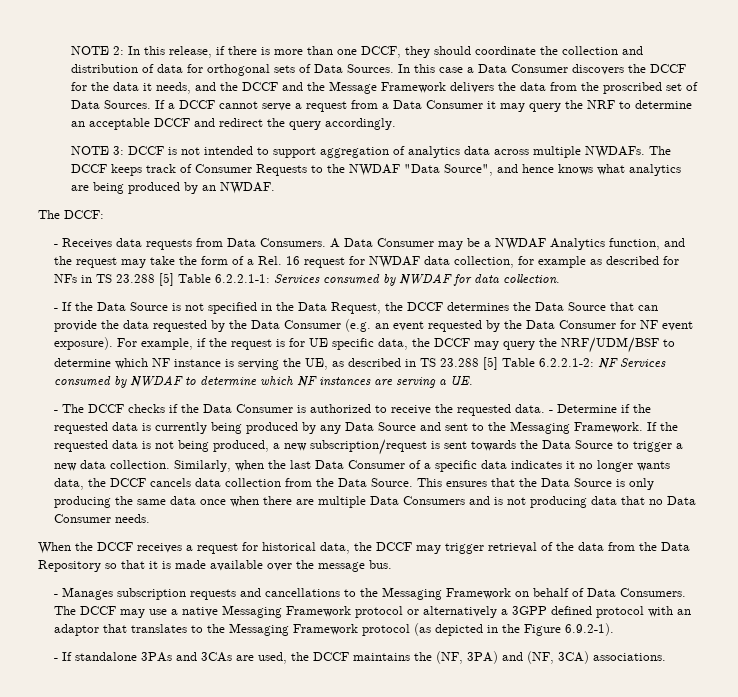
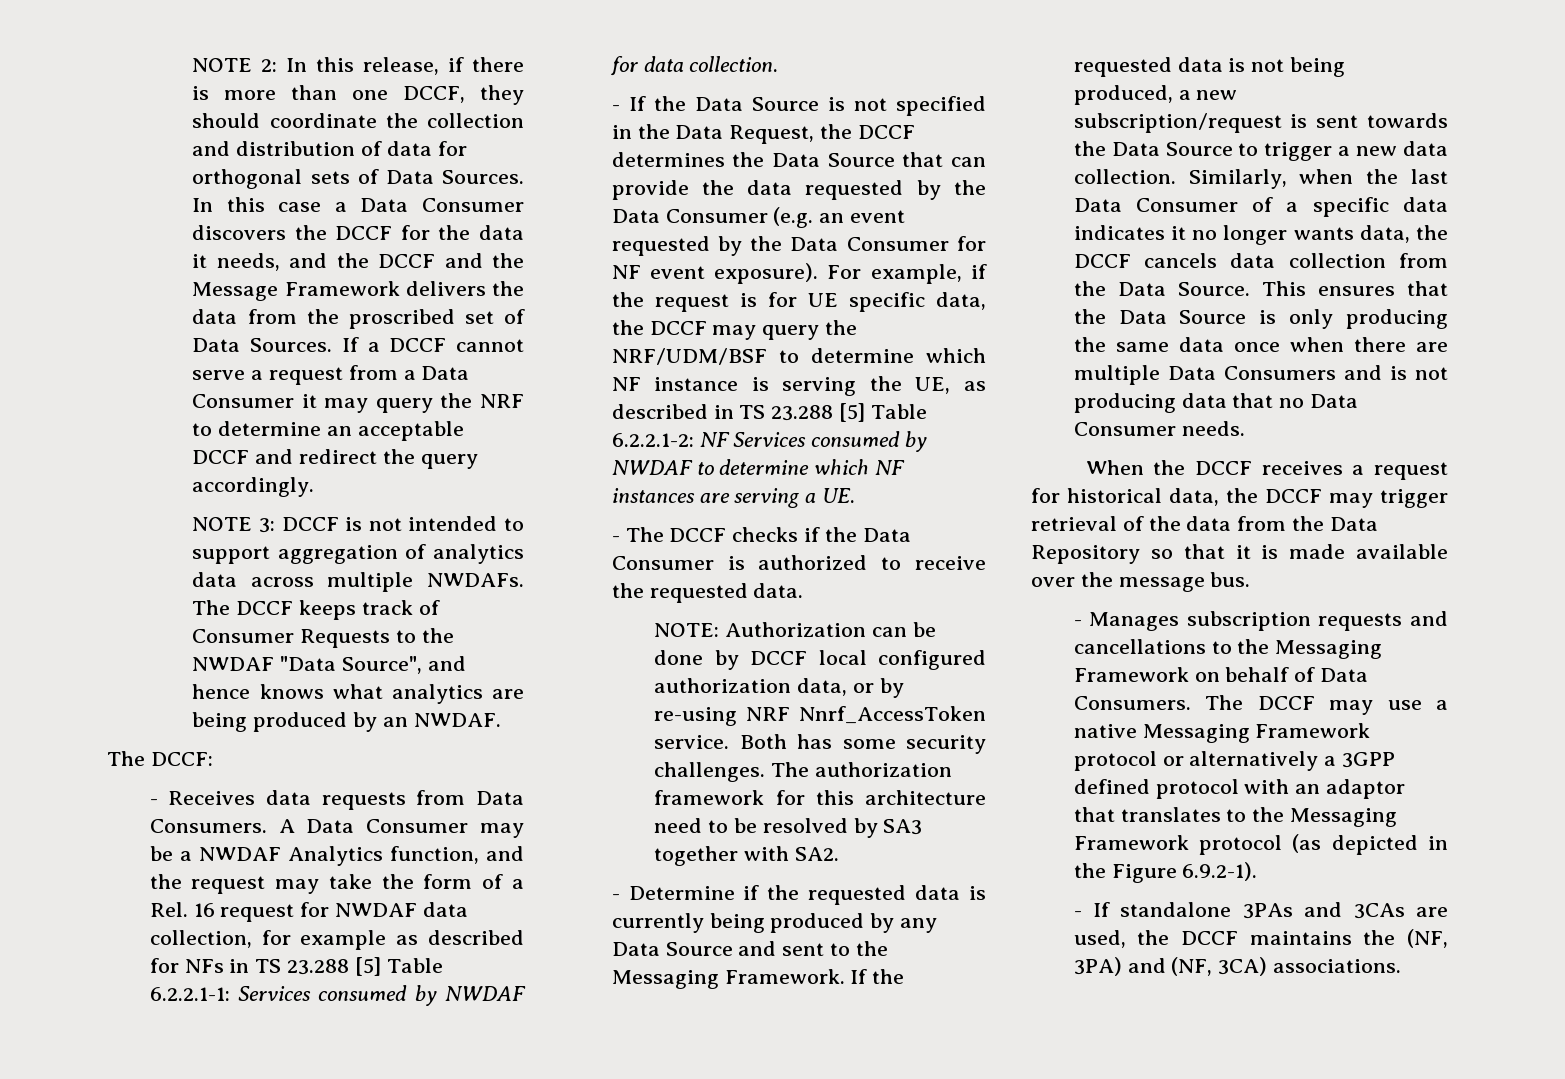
(546, 408) none -> [654,622,936,637] [654,650,986,670] [654,678,904,698] [654,706,987,726] [654,734,986,754] [654,762,953,782] [654,790,986,805] [654,818,923,838] [654,846,840,866] // NOTE: Authorization can be done by DCCF local configured authorization data, or by re-using NRF Nnrf_AccessToken service. Both has some security challenges. The authorization framework for this architecture need to be resolved by SA3 together with SA2. //

